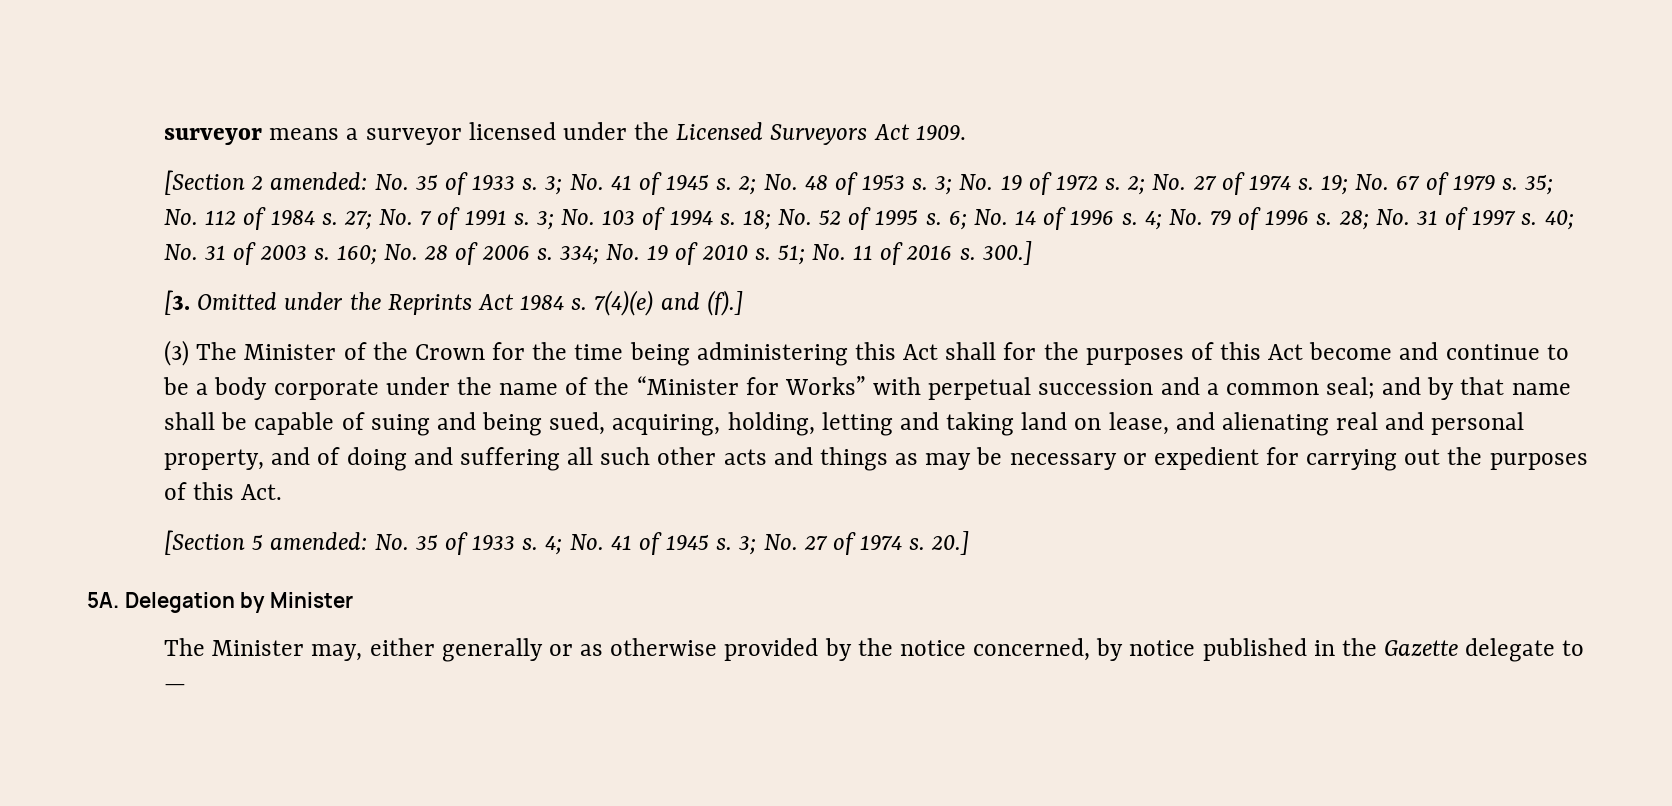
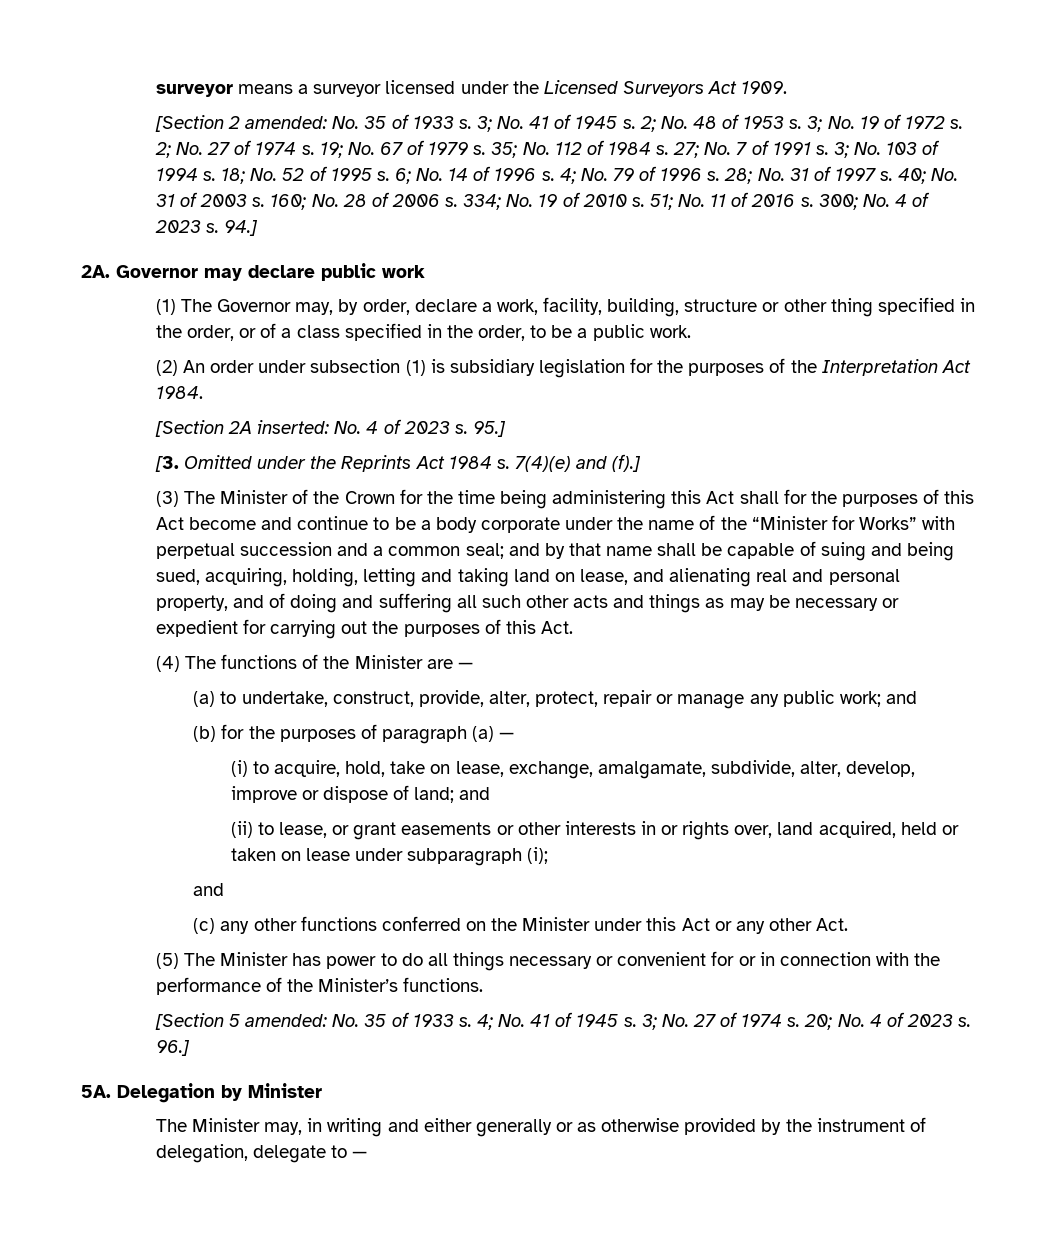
[982,241,1032,265] 300.] -> [818,192,931,210] [154,220,259,236] [81,263,425,281] [155,297,975,317] [155,323,691,341] [155,358,971,378] [155,386,203,399] [154,419,506,437] 300; No. 4 of 2023 s. 94.] // 2A. Governor may declare public work // (1) The Governor may, by order, declare a work, facility, building, structure or other thing specified in the order, or of a class specified in the order, to be a public work. // (2) An order under subsection (1) is subsidiary legislation for the purposes of the Interpretation Act 1984. // [Section 2A inserted: No. 4 of 2023 s. 95.]
(283, 492) none -> [155,654,473,672] [193,690,918,709] [193,724,515,744] [230,760,916,779] [230,785,491,803] [230,821,959,840] [230,847,549,866] [193,883,225,896] [193,916,849,934] [155,951,941,971] [155,977,484,995] // (4) The functions of the Minister are — // (a) to undertake, construct, provide, alter, protect, repair or manage any public work; and // (b) for the purposes of paragraph (a) — // (i) to acquire, hold, take on lease, exchange, amalgamate, subdivide, alter, develop, improve or dispose of land; and // (ii) to lease, or grant easements or other interests in or rights over, land acquired, held or taken on lease under subparagraph (i); // and // (c) any other functions conferred on the Minister under this Act or any other Act. // (5) The Minister has power to do all things necessary or convenient for or in connection with the performance of the Minister’s functions.
[931,531,970,555] 20.] -> [804,1012,972,1030] [155,1040,190,1056] 20; No. 4 of 2023 s. 96.]
(363, 652) none -> [307,1118,419,1137] in writing and
[899,638,1458,661] notice concerned, by notice published in the Gazette -> [816,1117,926,1132] [155,1144,248,1163] instrument of delegation,

